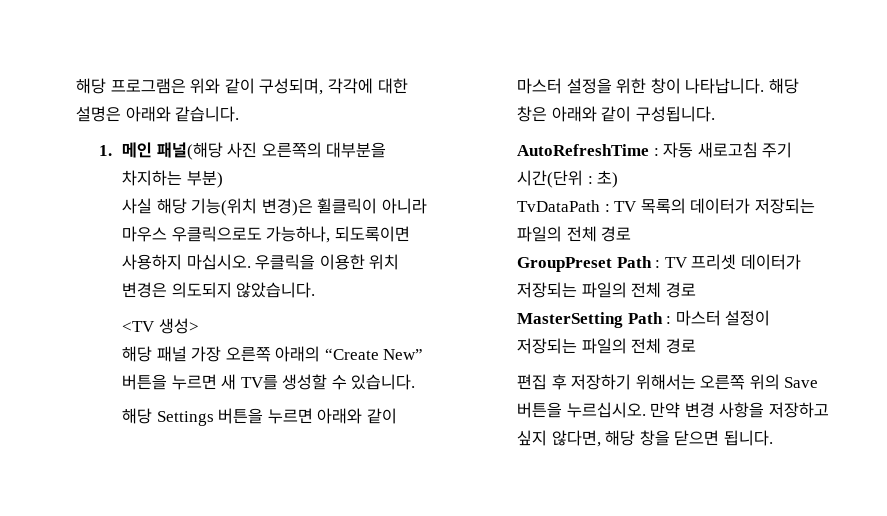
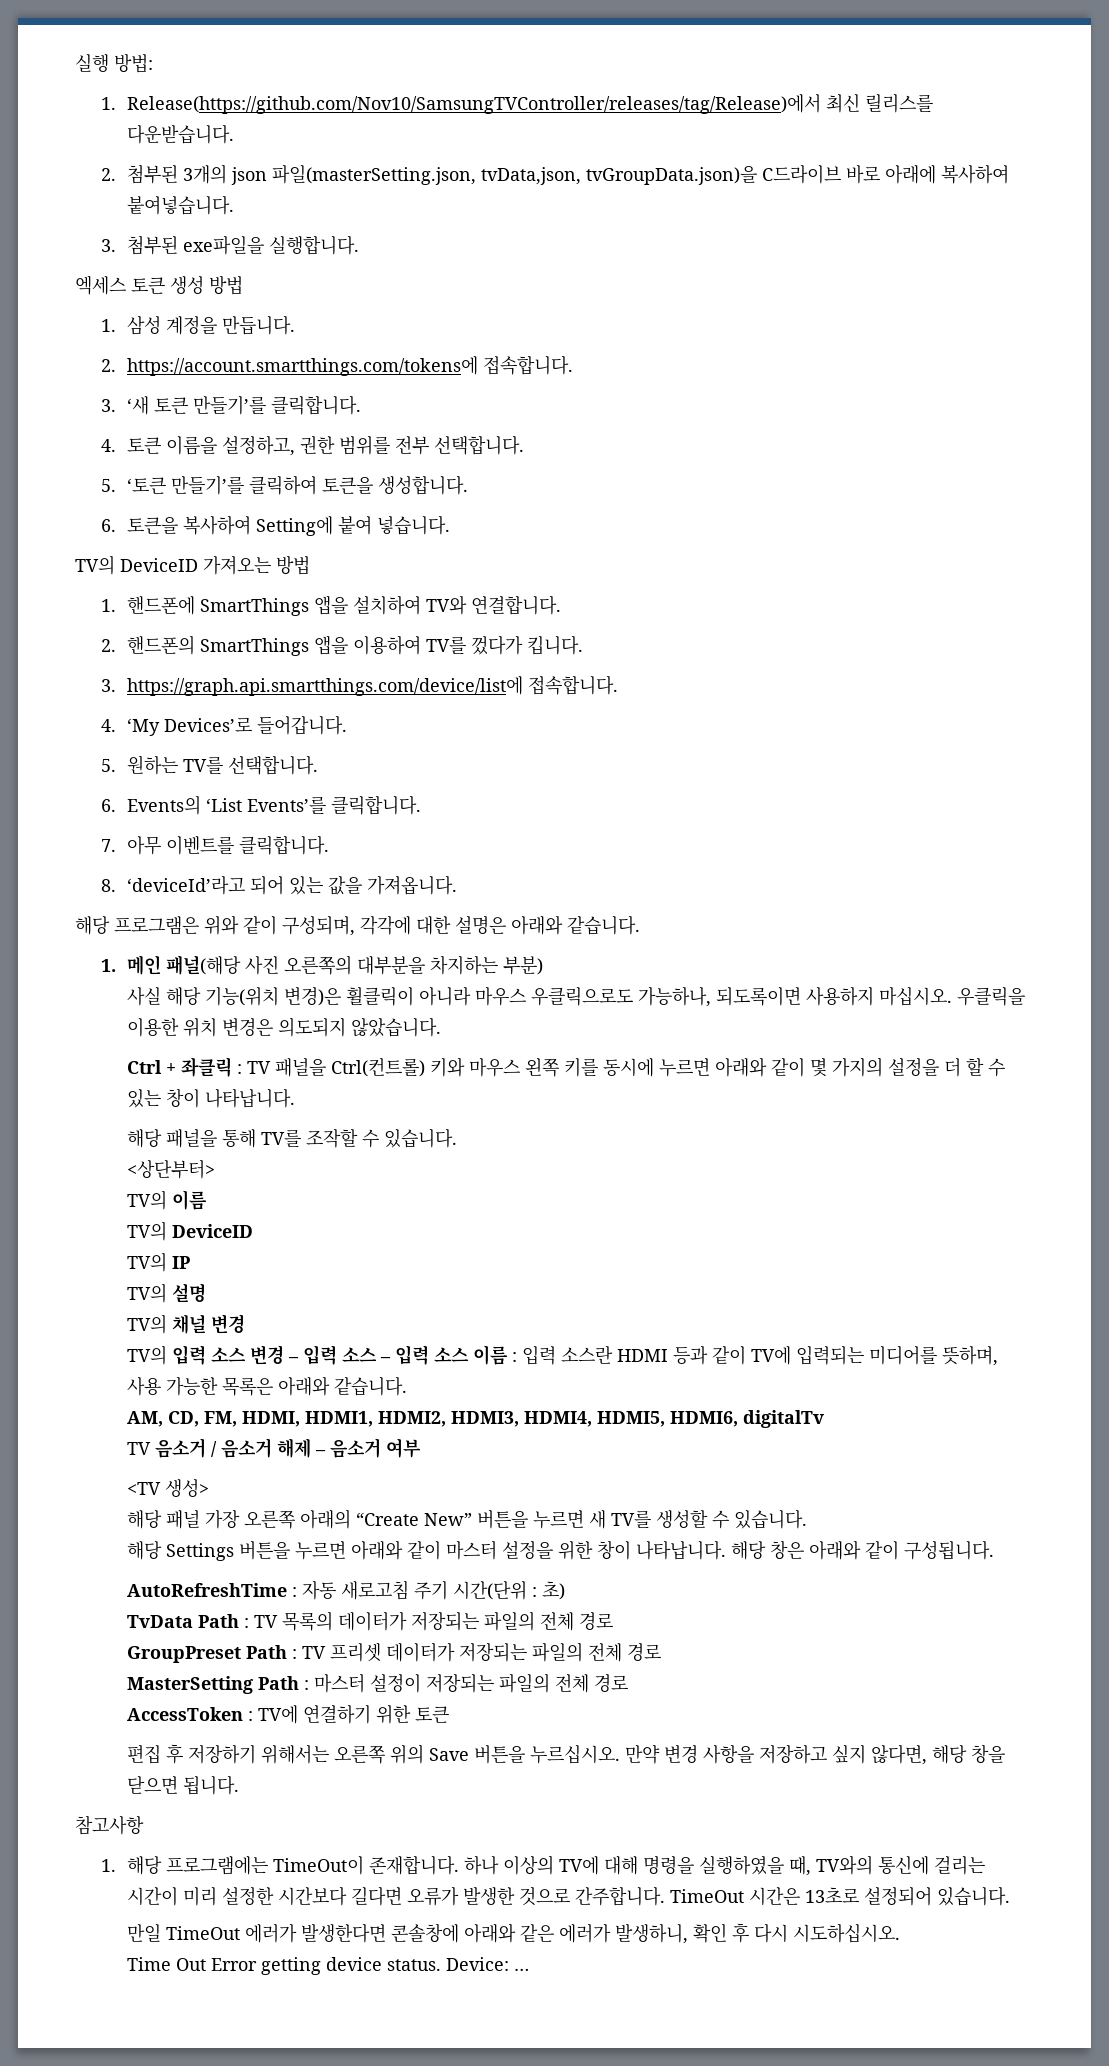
(76, 86) none -> [75,53,153,73] [100,94,933,114] [126,124,234,144] [100,164,1009,185] [126,195,234,215] [100,235,359,255] [75,275,243,295] [100,315,295,335] [100,355,573,376] [100,395,361,415] [100,435,524,456] [100,475,468,495] [100,515,450,536] [75,555,310,575] [100,595,561,616] [100,635,583,656] [100,675,618,696] [100,715,347,736] [100,755,318,775] [100,795,421,815] [100,835,329,855] [100,875,457,895] 실행 방법: // 1. Release(https://github.com/Nov10/SamsungTVController/releases/tag/Release)에서 최신 릴리스를 다운받습니다. // 2. 첨부된 3개의 json 파일(masterSetting.json, tvData,json, tvGroupData.json)을 C드라이브 바로 아래에 복사하여 붙여넣습니다. // 3. 첨부된 exe파일을 실행합니다. // 엑세스 토큰 생성 방법 // 1. 삼성 계정을 만듭니다. // 2. https://account.smartthings.com/tokens에 접속합니다. // 3. ‘새 토큰 만들기’를 클릭합니다. // 4. 토큰 이름을 설정하고, 권한 범위를 전부 선택합니다. // 5. ‘토큰 만들기’를 클릭하여 토큰을 생성합니다. // 6. 토큰을 복사하여 Setting에 붙여 넣습니다. // TV의 DeviceID 가져오는 방법 // 1. 핸드폰에 SmartThings 앱을 설치하여 TV와 연결합니다. // 2. 핸드폰의 SmartThings 앱을 이용하여 TV를 껐다가 킵니다. // 3. https://graph.api.smartthings.com/device/list에 접속합니다. // 4. ‘My Devices’로 들어갑니다. // 5. 원하는 TV를 선택합니다. // 6. Events의 ‘List Events’를 클릭합니다. // 7. 아무 이벤트를 클릭합니다. // 8. ‘deviceId’라고 되어 있는 값을 가져옵니다. //
(316, 290) none -> [126,1057,1005,1077] [126,1088,295,1108] [126,1128,457,1148] [126,1159,215,1179] [126,1190,207,1210] [126,1221,253,1241] [126,1252,190,1272] [126,1283,206,1303] [126,1314,245,1334] [126,1345,998,1366] [126,1376,407,1396] [126,1410,824,1428] [126,1438,421,1458] // Ctrl + 좌클릭 : TV 패널을 Ctrl(컨트롤) 키와 마우스 왼쪽 키를 동시에 누르면 아래와 같이 몇 가지의 설정을 더 할 수 있는 창이 나타납니다. // 해당 패널을 통해 TV를 조작할 수 있습니다. // <상단부터> // TV의 이름 // TV의 DeviceID // TV의 IP // TV의 설명 // TV의 채널 변경 // TV의 입력 소스 변경 – 입력 소스 – 입력 소스 이름 : 입력 소스란 HDMI 등과 같이 TV에 입력되는 미디어를 뜻하며, 사용 가능한 목록은 아래와 같습니다. // AM, CD, FM, HDMI, HDMI1, HDMI2, HDMI3, HDMI4, HDMI5, HDMI6, digitalTv // TV 음소거 / 음소거 해제 – 음소거 여부
[516,200,600,212] TvDataPath -> [126,1614,239,1628] TvData Path
(696, 346) none -> [126,1705,449,1724] // AccessToken : TV에 연결하기 위한 토큰
(773, 438) none -> [75,1815,144,1835] [100,1855,985,1876] [126,1886,1010,1906] [126,1923,900,1944] [126,1957,529,1975] // 참고사항 // 1. 해당 프로그램에는 TimeOut이 존재합니다. 하나 이상의 TV에 대해 명령을 실행하였을 때, TV와의 통신에 걸리는 시간이 미리 설정한 시간보다 길다면 오류가 발생한 것으로 간주합니다. TimeOut 시간은 13초로 설정되어 있습니다. // 만일 TimeOut 에러가 발생한다면 콘솔창에 아래와 같은 에러가 발생하니, 확인 후 다시 시도하십시오. // Time Out Error getting device status. Device: …

